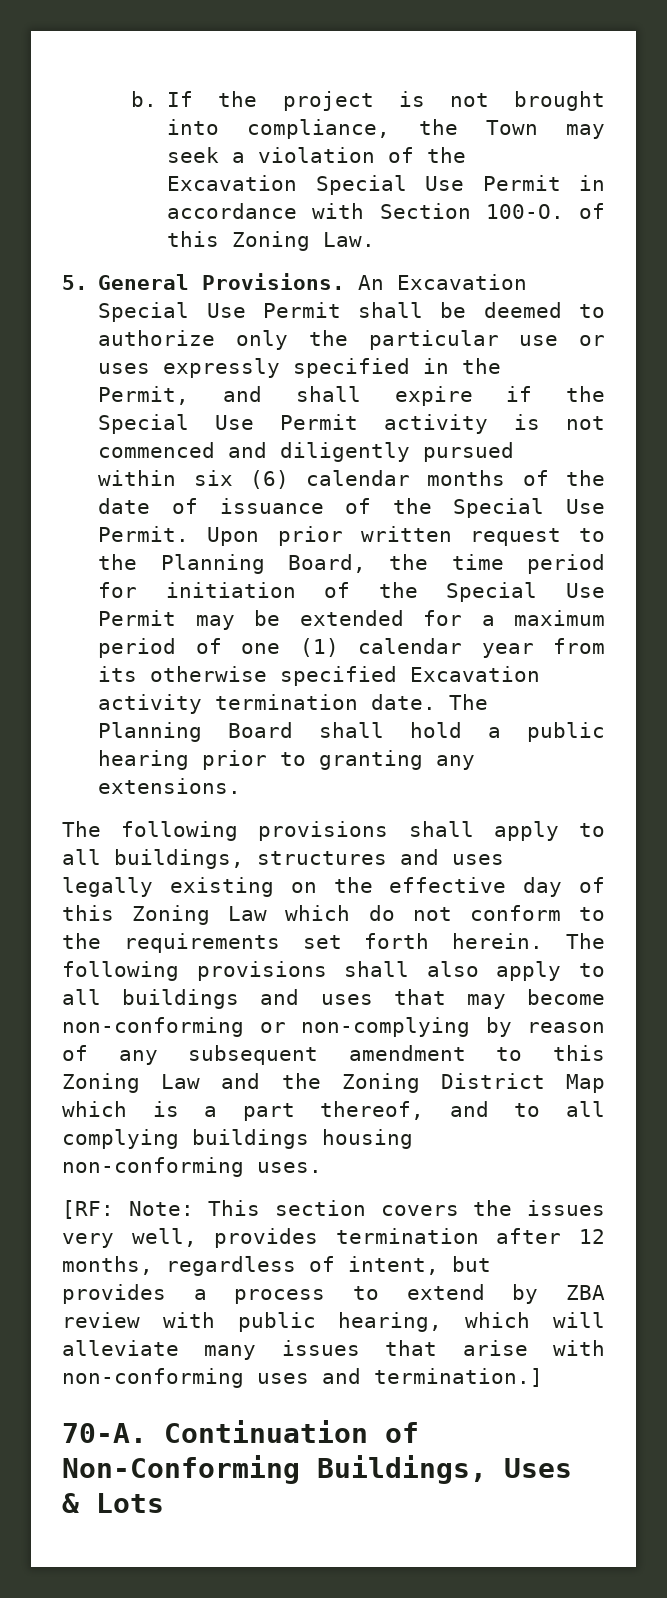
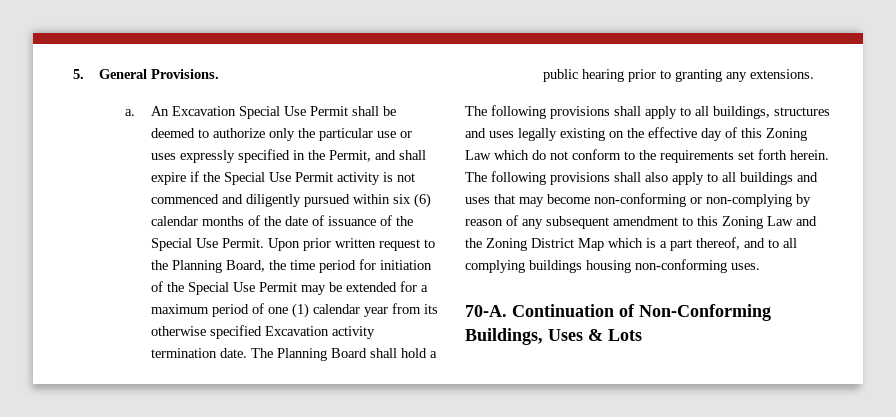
[131,91,605,111] [167,119,605,139] [167,147,467,163] [167,175,605,195] [167,203,605,219] [167,231,376,251] b. If the project is not brought into compliance, the Town may seek a violation of the Excavation Special Use Permit in accordance with Section 100-O. of this Zoning Law. // -> (73, 74) none
(346, 281) none -> [125,109,136,116] // a.
[62,1200,605,1219] [62,1228,605,1248] [62,1256,491,1276] [62,1284,605,1304] [62,1312,605,1332] [62,1340,605,1360] [62,1368,543,1388] // [RF: Note: This section covers the issues very well, provides termination after 12 months, regardless of intent, but provides a process to extend by ZBA review with public hearing, which will alleviate many issues that arise with non-conforming uses and termination.] -> (760, 266) none

